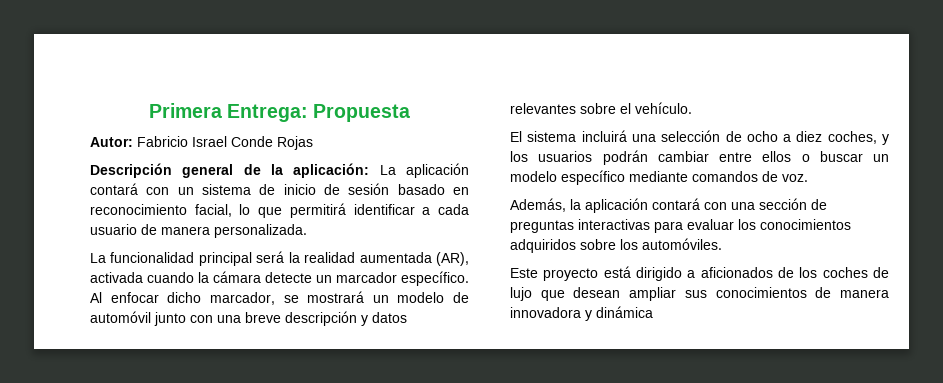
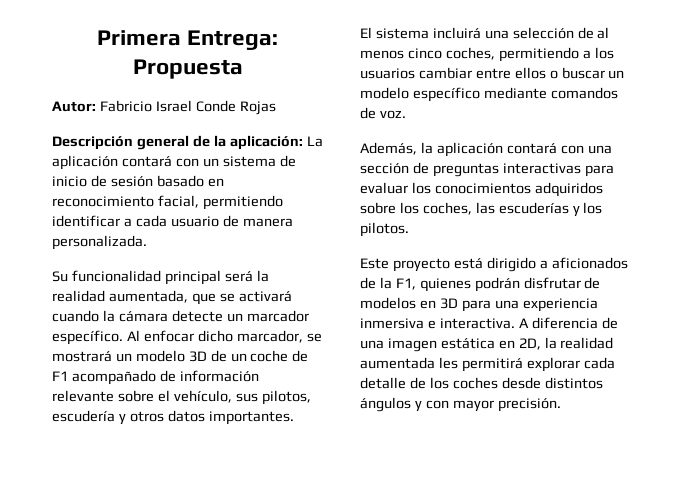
[239,203,346,218] lo que permitirá -> [202,195,283,210] permitiendo
[90,253,106,263] La -> [52,271,68,282] Su
[359,252,469,266] [90,272,143,283] aumentada (AR), activada -> [108,290,292,305] aumentada, que se activará
[453,292,469,303] [90,311,407,326] [510,102,692,114] de automóvil junto con una breve descripción y datos relevantes sobre el vehículo. -> [188,350,309,362] [52,370,259,385] [52,390,311,405] [52,410,294,425] 3D de un coche de F1 acompañado de información relevante sobre el vehículo, sus pilotos, escudería y otros datos importantes.
[746,131,889,145] ocho a diez coches, y -> [597,27,610,39] [360,47,591,62] al menos cinco coches, permitiendo a
[602,150,648,165] podrán -> (415, 73) none
[642,238,722,250] automóviles. -> [422,202,603,217] [360,222,409,237] coches, las escuderías y los pilotos.
[799,267,889,278] [510,287,889,301] [510,306,653,321] los coches de lujo que desean ampliar sus conocimientos de manera innovadora y dinámica -> [379,277,601,292] [360,297,598,312] [360,317,618,329] [360,337,614,352] [360,357,615,372] [360,377,603,389] [360,397,561,412] la F1, quienes podrán disfrutar de modelos en 3D para una experiencia inmersiva e interactiva. A diferencia de una imagen estática en 2D, la realidad aumentada les permitirá explorar cada detalle de los coches desde distintos ángulos y con mayor precisión.

